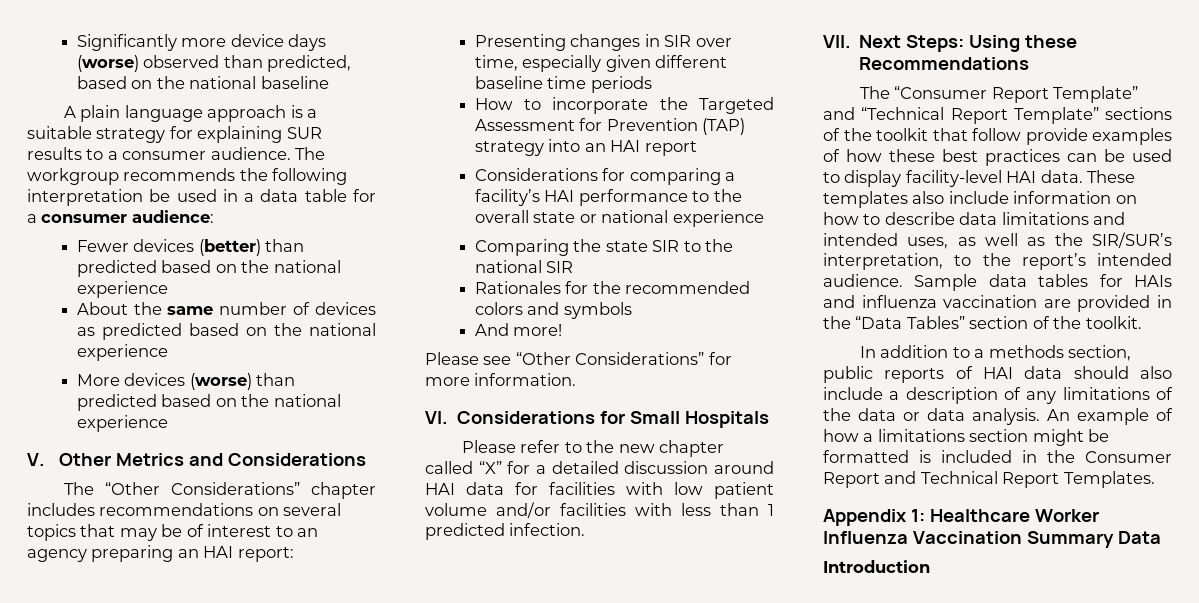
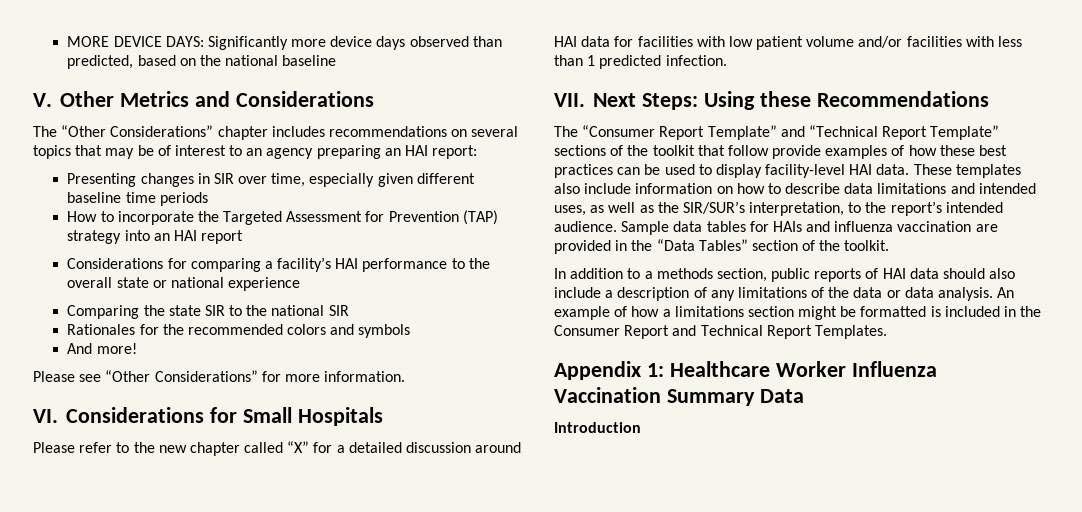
(76, 42) none -> [67,36,204,47] MORE DEVICE DAYS:
[76,55,139,72] (worse) -> (406, 43) none
[63,105,317,122] [27,126,322,143] [27,147,326,160] [27,168,348,185] [27,189,376,206] [27,210,214,223] [76,239,305,256] [76,260,341,277] [76,281,168,298] [76,302,376,315] [76,323,377,340] [76,344,168,361] [76,373,296,390] [76,394,341,411] [76,415,168,432] // A plain language approach is a suitable strategy for explaining SUR results to a consumer audience. The workgroup recommends the following interpretation be used in a data table for a consumer audience: // Fewer devices (better) than predicted based on the national experience // About the same number of devices as predicted based on the national experience // More devices (worse) than predicted based on the national experience -> (337, 60) none

